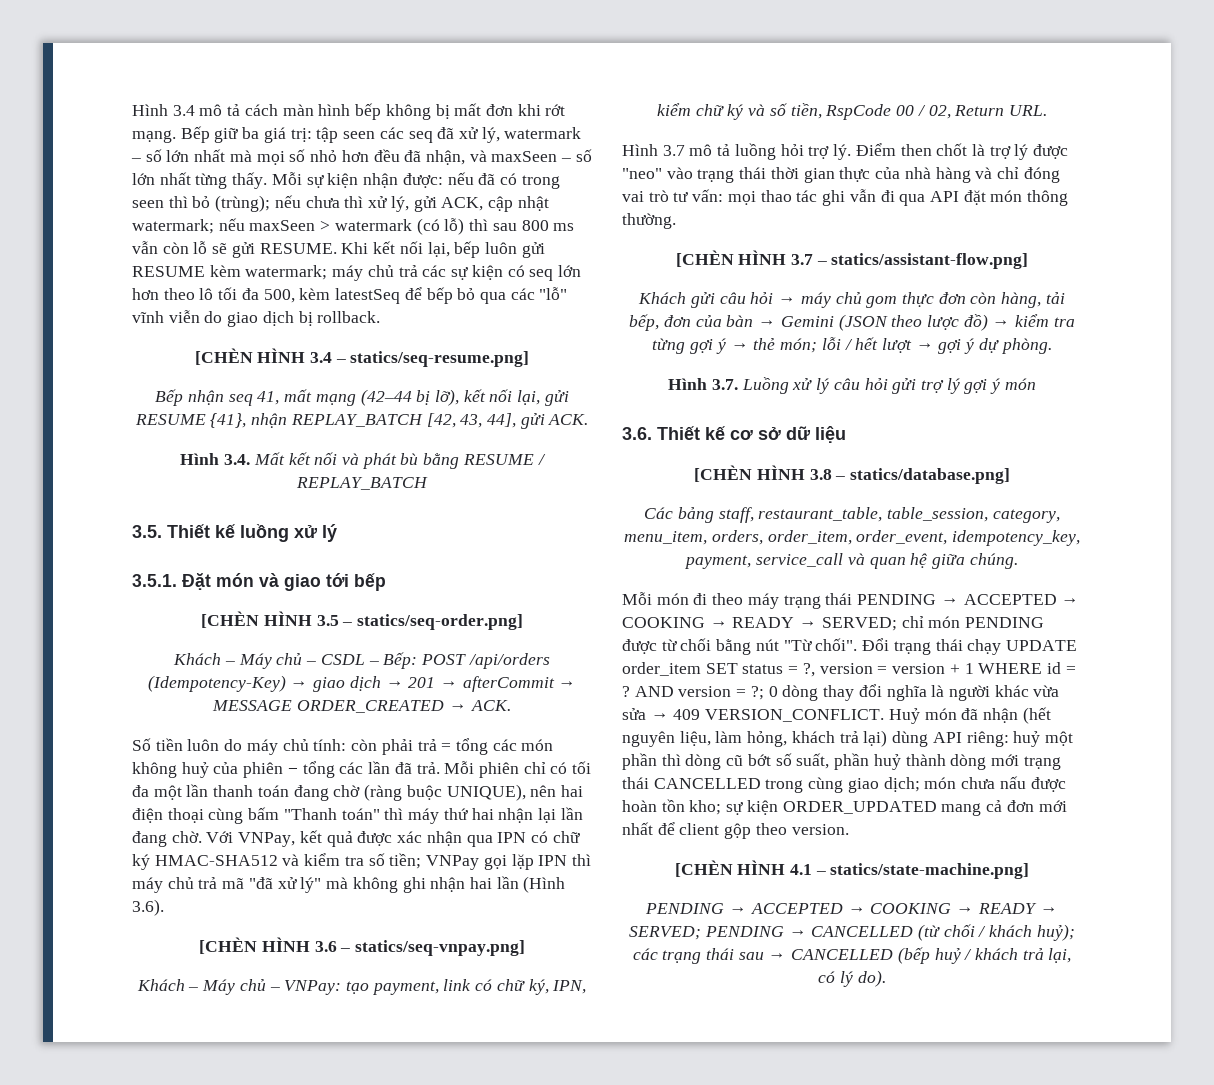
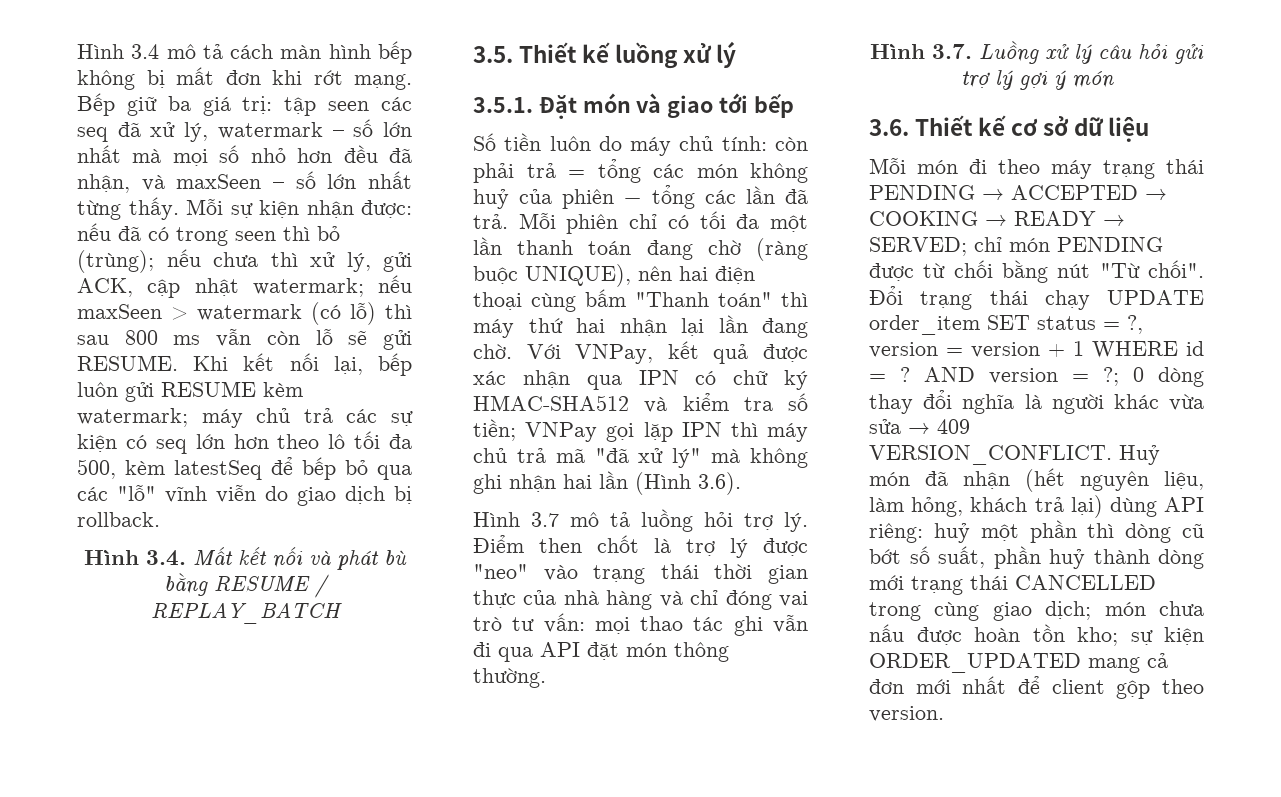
[194,348,530,367] [155,389,569,406] [134,413,589,429] // [CHÈN HÌNH 3.4 – statics/seq-resume.png] // Bếp nhận seq 41, mất mạng (42–44 bị lỡ), kết nối lại, gửi RESUME {41}, nhận REPLAY_BATCH [42, 43, 44], gửi ACK. -> (160, 519) none
[201,611,523,630] [173,652,550,669] [147,675,577,692] [212,700,511,713] // [CHÈN HÌNH 3.5 – statics/seq-order.png] // Khách – Máy chủ – CSDL – Bếp: POST /api/orders (Idempotency-Key) → giao dịch → 201 → afterCommit → MESSAGE ORDER_CREATED → ACK. -> (794, 105) none
[199,937,525,956] [136,979,587,995] [657,103,1047,120] // [CHÈN HÌNH 3.6 – statics/seq-vnpay.png] // Khách – Máy chủ – VNPay: tạo payment, link có chữ ký, IPN, kiểm chữ ký và số tiền, RspCode 00 / 02, Return URL. -> (741, 483) none
[675,250,1029,269] [638,292,1065,308] [629,314,1075,331] [652,337,1052,354] // [CHÈN HÌNH 3.7 – statics/assistant-flow.png] // Khách gửi câu hỏi → máy chủ gom thực đơn còn hàng, tải bếp, đơn của bàn → Gemini (JSON theo lược đồ) → kiểm tra từng gợi ý → thẻ món; lỗi / hết lượt → gợi ý dự phòng. -> (546, 678) none
[694,465,1010,484] [644,507,1060,523] [624,530,1080,546] [684,553,1018,569] // [CHÈN HÌNH 3.8 – statics/database.png] // Các bảng staff, restaurant_table, table_session, category, menu_item, orders, order_item, order_event, idempotency_key, payment, service_call và quan hệ giữa chúng. -> (1150, 129) none
[674,860,1030,879] [645,903,1058,914] [629,924,1075,941] [632,947,1072,964] [818,970,886,987] // [CHÈN HÌNH 4.1 – statics/state-machine.png] // PENDING → ACCEPTED → COOKING → READY → SERVED; PENDING → CANCELLED (từ chối / khách huỷ); các trạng thái sau → CANCELLED (bếp huỷ / khách trả lại, có lý do). -> (944, 714) none

